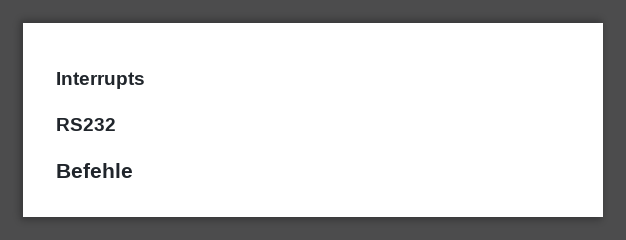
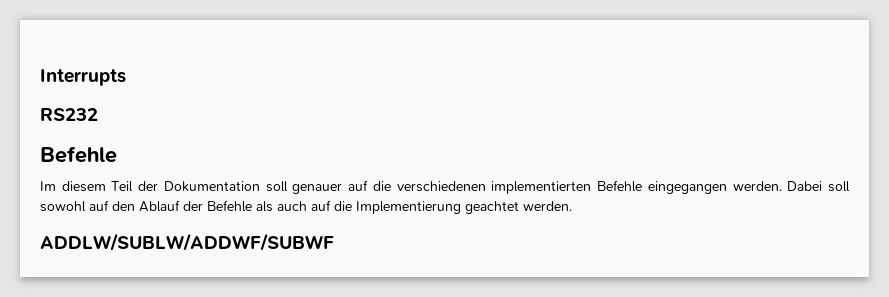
(133, 170) none -> [40,180,851,194] [40,200,572,214] [40,233,334,251] // Im diesem Teil der Dokumentation soll genauer auf die verschiedenen implementierten Befehle eingegangen werden. Dabei soll sowohl auf den Ablauf der Befehle als auch auf die Implementierung geachtet werden. // ADDLW/SUBLW/ADDWF/SUBWF

